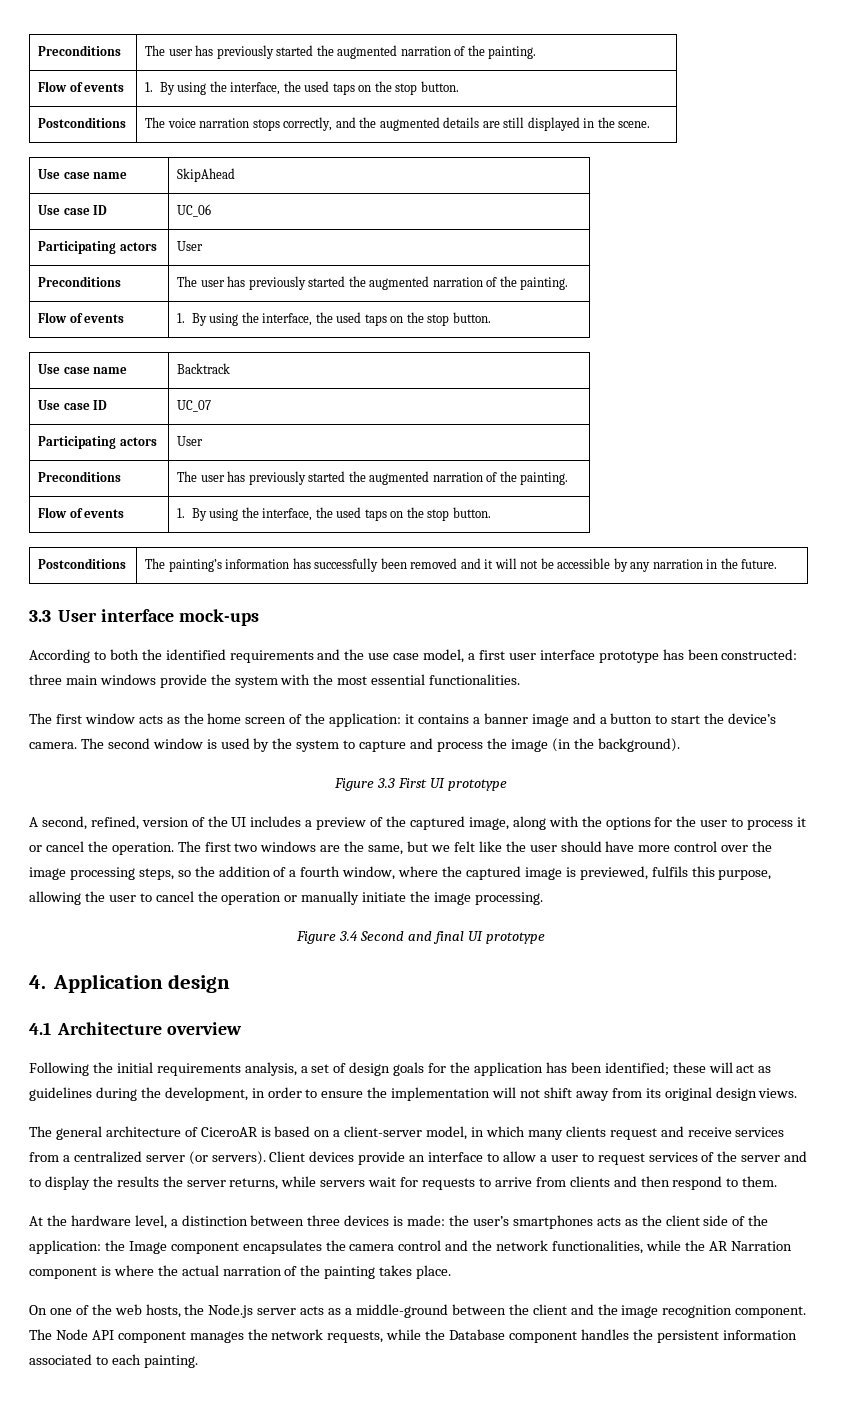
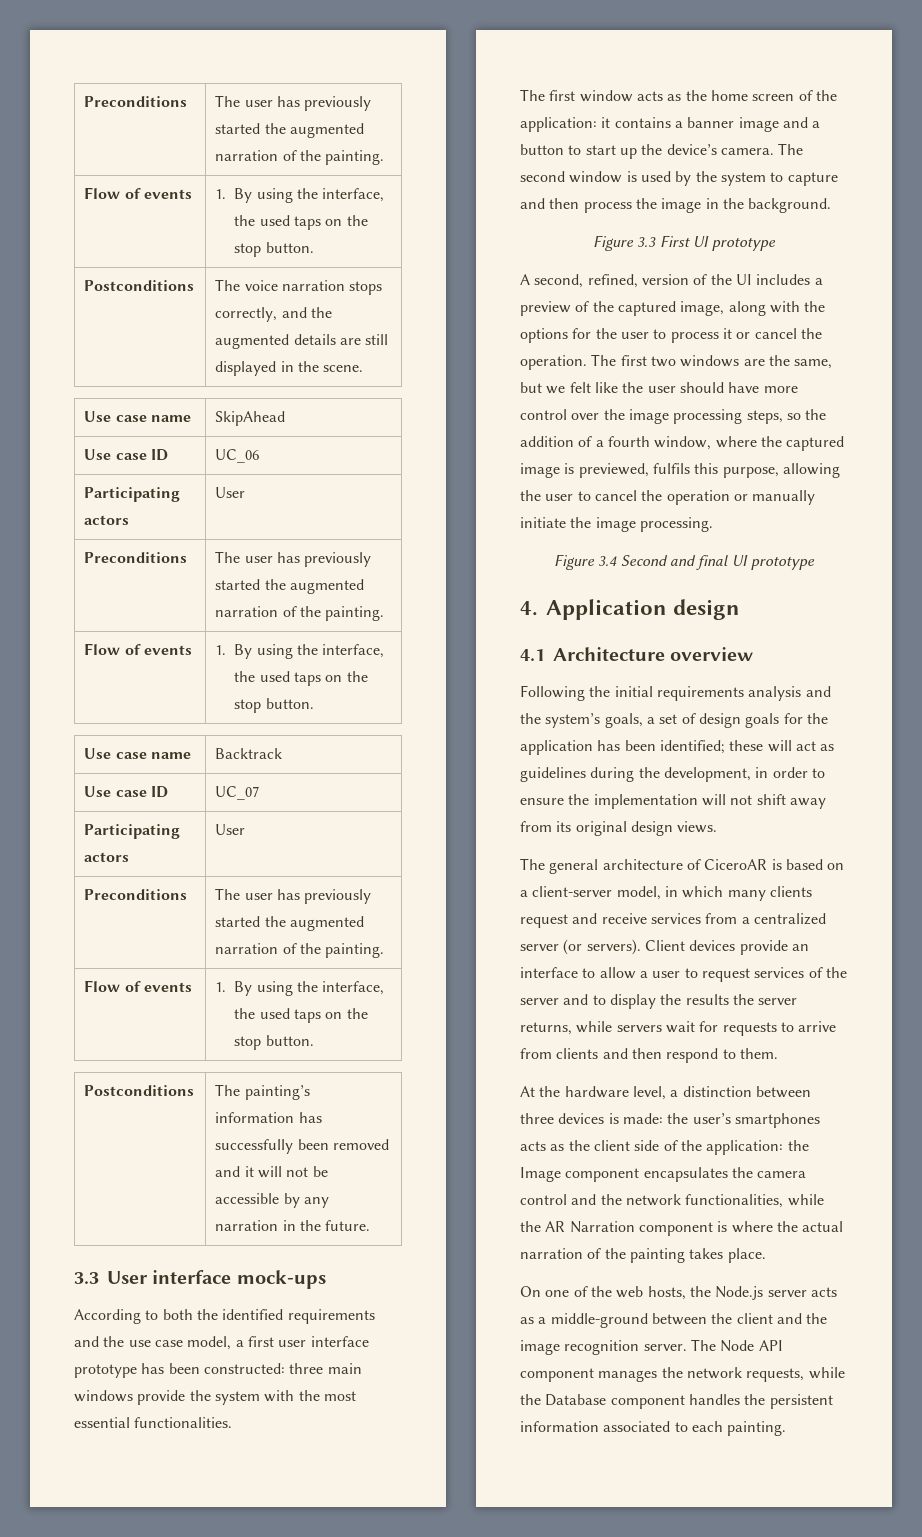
(701, 719) none -> [619,148,637,159] up
(434, 743) none -> [549,198,580,209] then
[551,738,680,752] (in the background). -> [705,198,832,213] in the background.
[244,1062,297,1076] analysis, -> [748,686,831,701] [520,713,643,728] analysis and the system’s goals,
[735,1306,807,1318] component. -> [643,1344,687,1351] server.

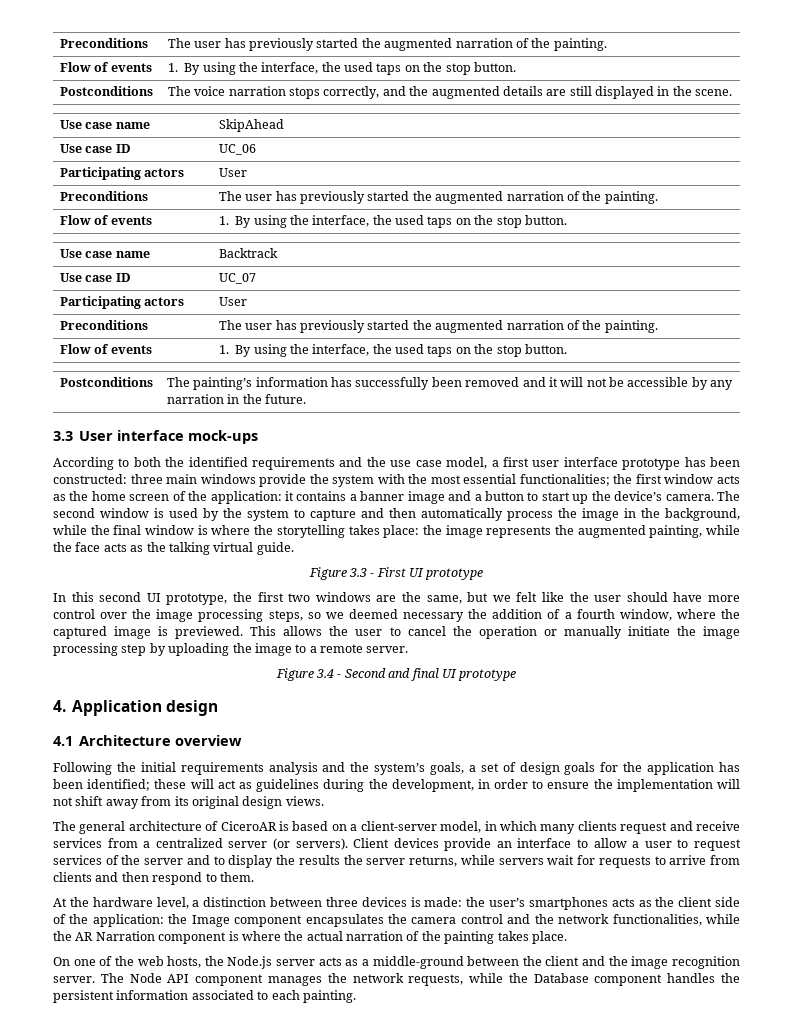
[134,1417,233,1428] [520,89,545,101] functionalities. // The -> [519,474,633,486] functionalities; the
(580, 203) none -> [421,508,503,521] automatically
[748,198,832,213] background. -> [665,508,740,521] [53,525,740,538] [53,542,294,555] background, while the final window is where the storytelling takes place: the image represents the augmented painting, while the face acts as the talking virtual guide.
(657, 242) none -> [370,573,375,577] -
[520,274,823,288] [520,301,826,316] [520,328,822,343] [520,354,617,370] A second, refined, version of the UI includes a preview of the captured image, along with the options for the user to process it or cancel the operation. The -> [53,592,252,605] In this second UI prototype, the
(801, 416) none -> [325,609,465,622] we deemed necessary
[578,463,840,478] previewed, fulfils this purpose, allowing -> [175,626,323,639] previewed. This allows
[639,517,713,532] processing. -> [53,643,409,656] processing step by uploading the image to a remote server.
(618, 561) none -> [337,674,342,678] -

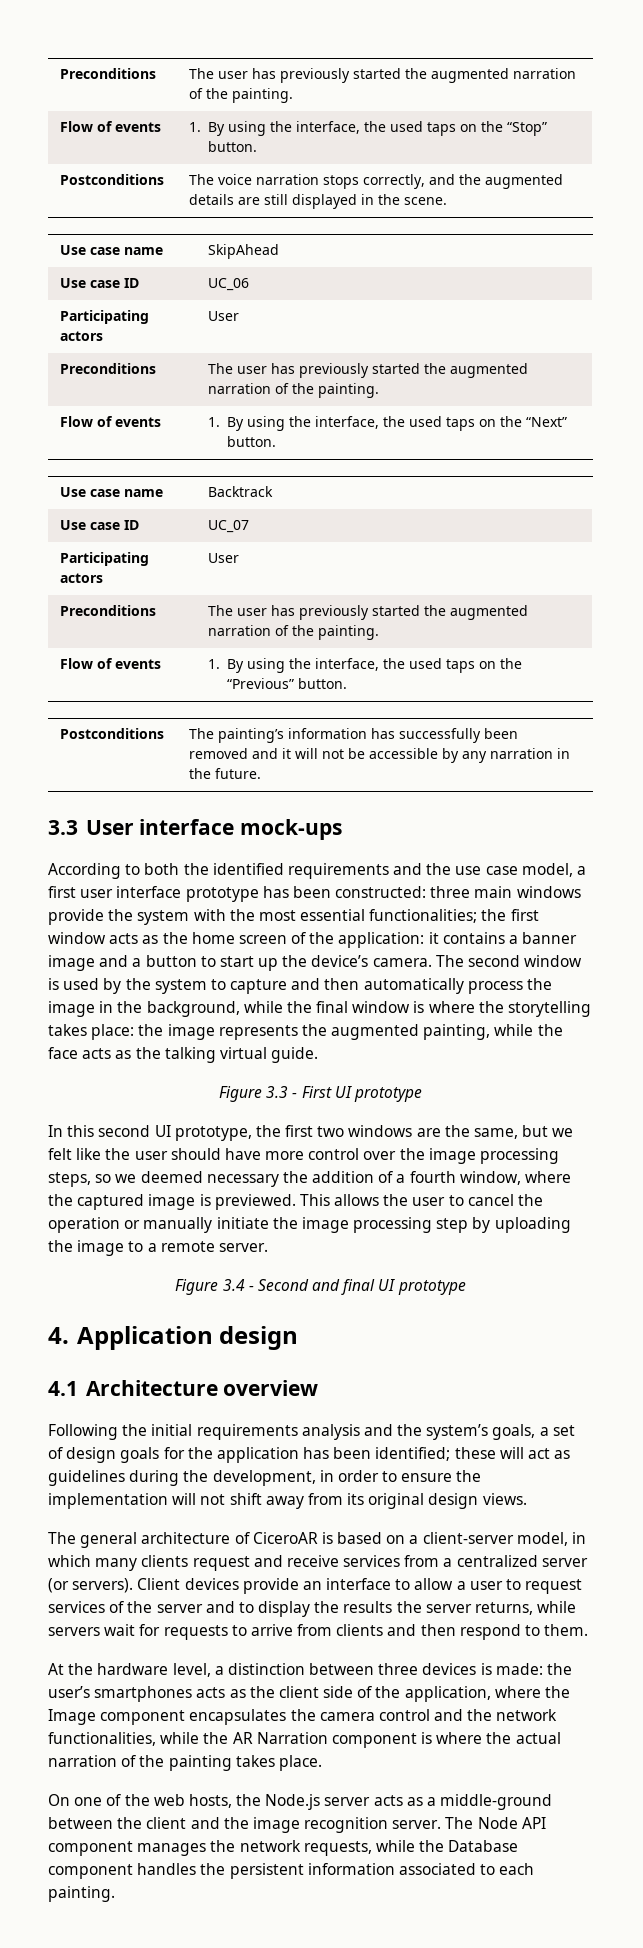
[445,63,471,75] stop -> [507,122,548,136] “Stop”
[496,216,522,228] stop -> [526,417,568,427] “Next”
[496,345,522,357] stop -> [227,678,295,689] “Previous”
[92,914,164,927] application: -> [404,1686,541,1702] application, where

